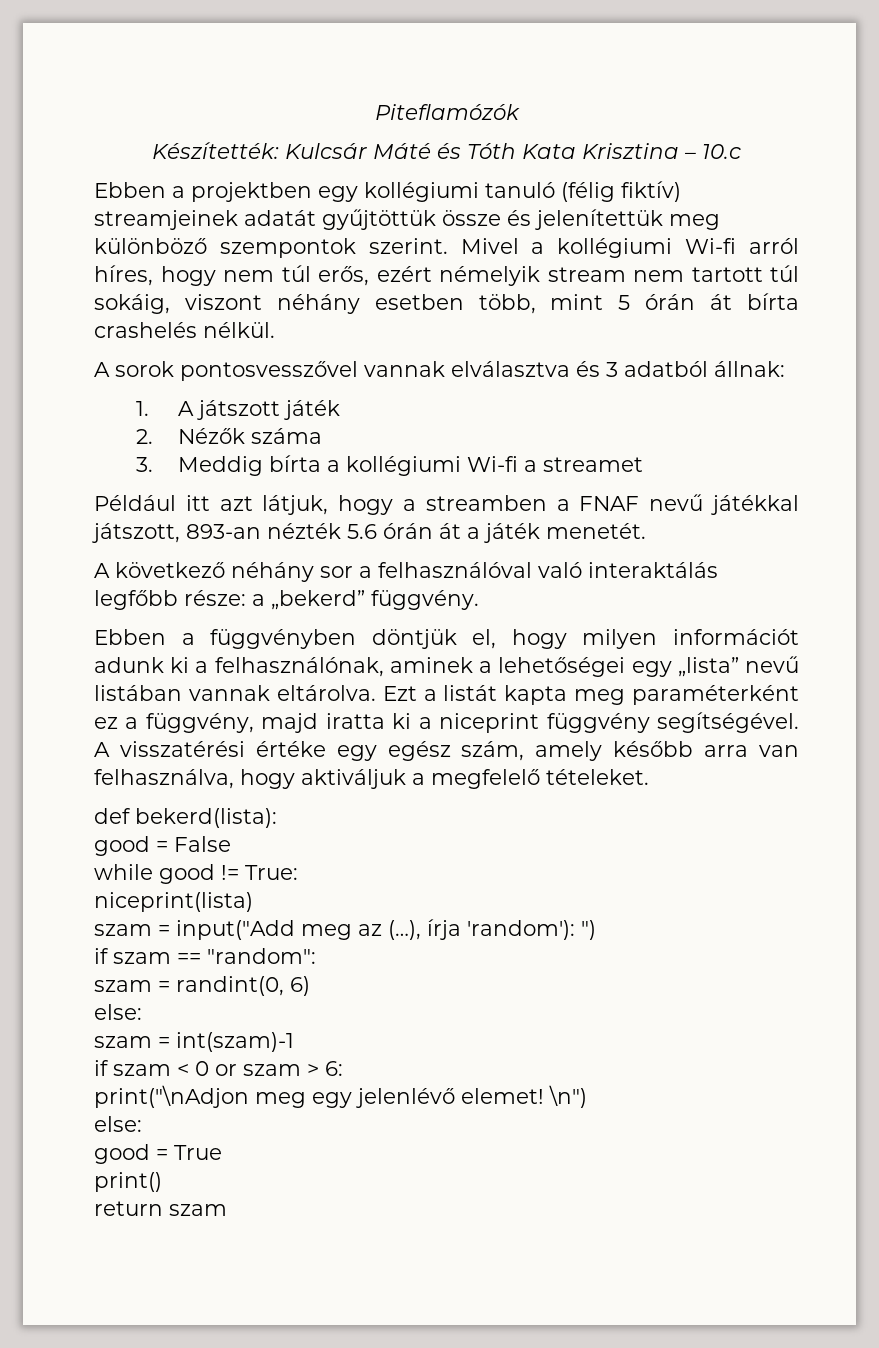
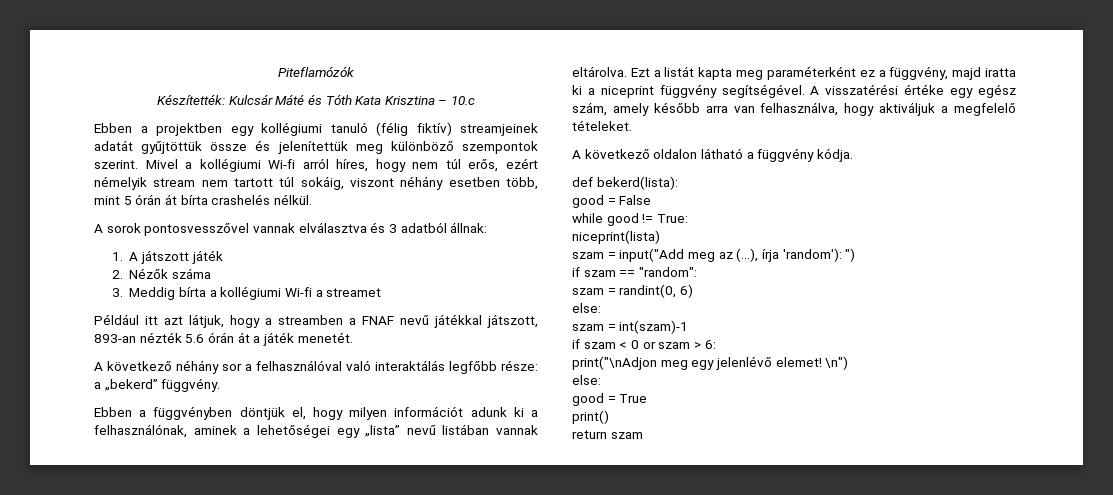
(649, 777) none -> [572,148,853,162] // A következő oldalon látható a függvény kódja.

